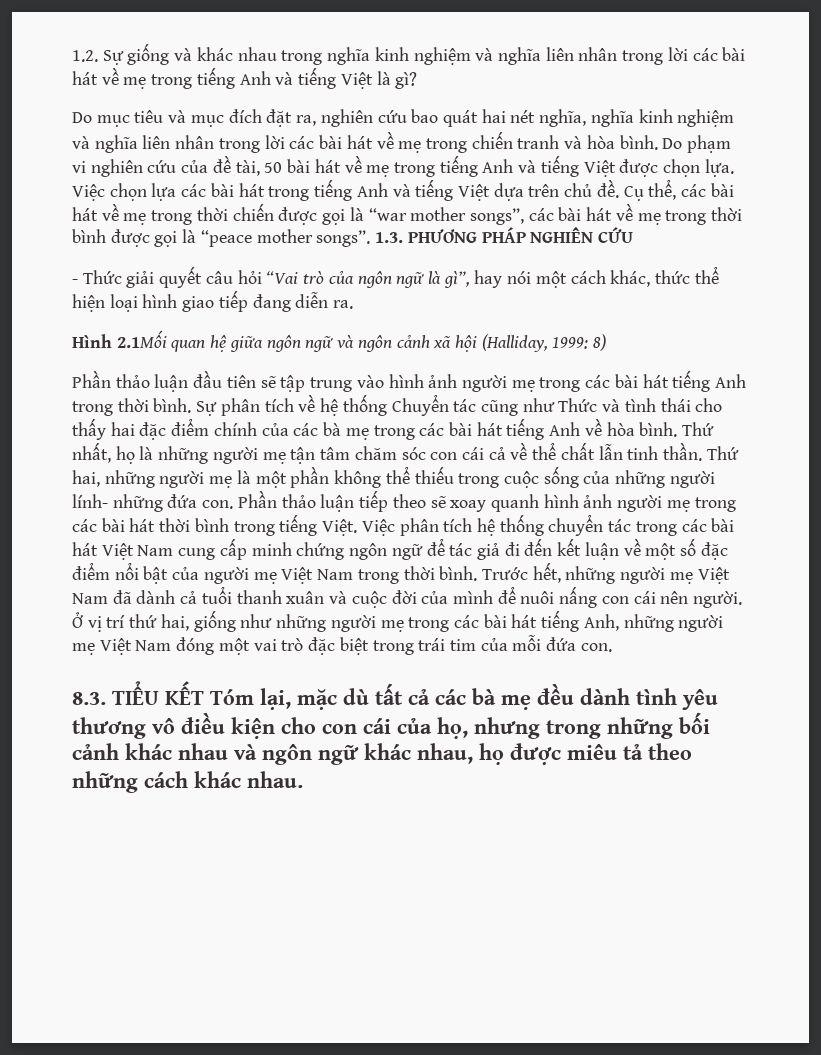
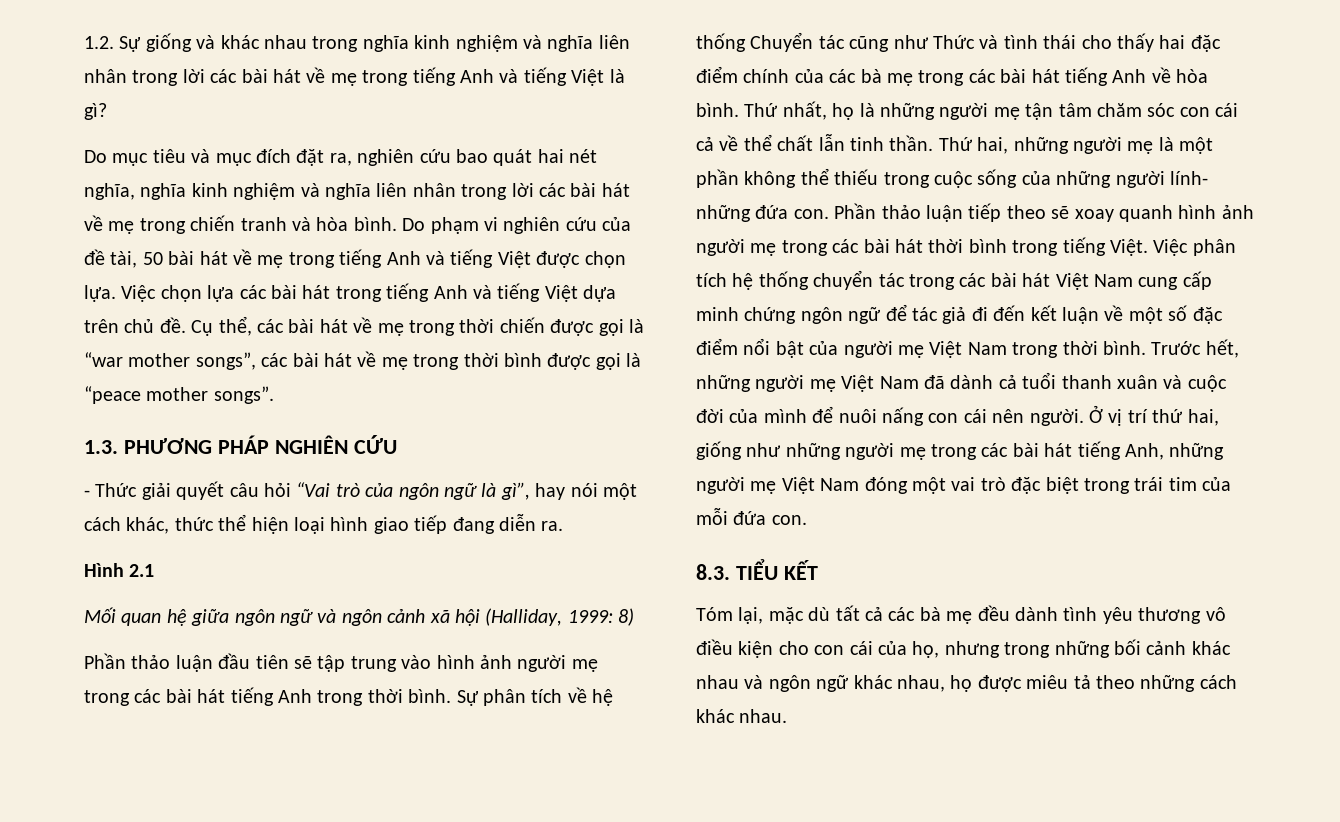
(371, 238) none -> (274, 395) //
[116,330,167,348] 2.1Mối -> [129,564,155,577] [84,607,116,623] 2.1 // Mối
(204, 693) none -> (818, 570) //

